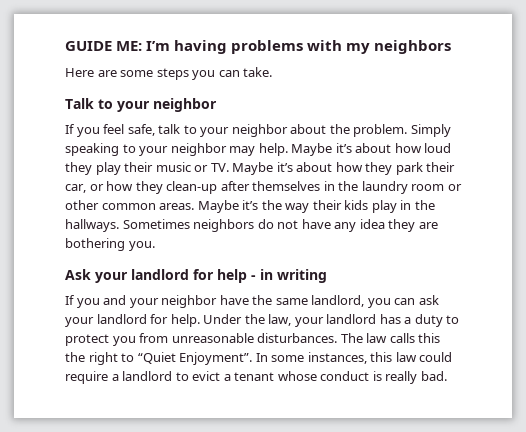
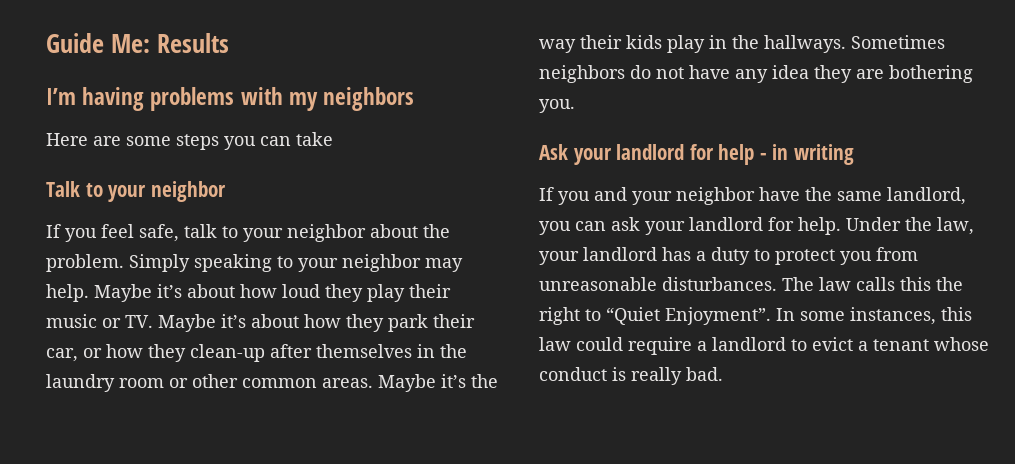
[65,41,143,51] GUIDE ME: -> [46,33,229,53] Guide Me: Results //
[243,67,273,77] take. -> [296,132,333,146] take

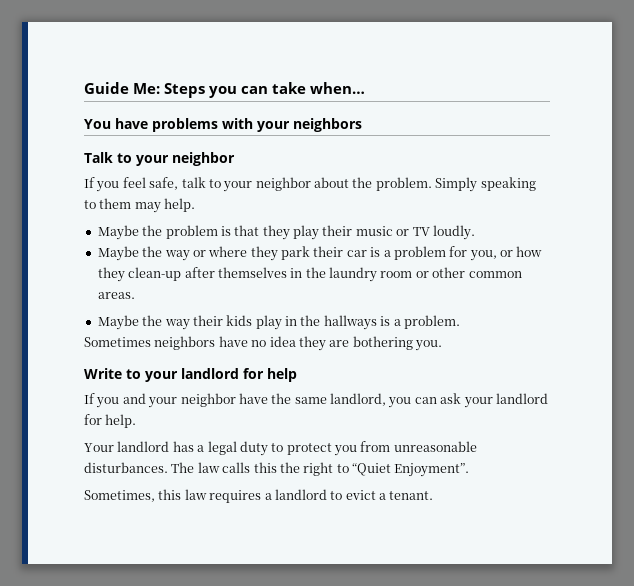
[156,33,229,53] [46,87,415,111] [46,132,333,150] Results // I’m having problems with my neighbors // Here are some steps you can take -> [164,82,366,98] [84,118,362,132] Steps you can take when… // You have problems with your neighbors
[298,254,421,272] your neighbor -> [99,198,132,209] them
[94,284,320,302] Maybe it’s about how loud -> [97,225,260,240] // Maybe the problem is that
[125,314,475,332] [46,348,78,362] TV. Maybe it’s about how they park their car, -> [412,225,475,240] [97,246,497,261] TV loudly. // Maybe the way or where they park their car is a problem for you,
[378,374,466,392] Maybe it’s -> [97,315,139,330] // Maybe
[764,35,945,53] [539,65,768,83] hallways. Sometimes neighbors do not have any -> [323,315,460,330] [84,336,267,350] hallways is a problem. // Sometimes neighbors have no
[539,144,568,160] Ask -> [84,368,141,379] Write to
[759,144,854,165] - in writing -> (297, 375) none
[846,217,974,235] [539,251,579,265] Under the law, your -> [84,443,114,452] // Your
(706, 256) none -> [207,441,237,455] legal
[776,307,972,325] [539,337,692,355] In some instances, this law could require -> [84,489,262,503] // Sometimes, this law requires
[873,337,989,351] [539,367,723,385] tenant whose conduct is really bad. -> [389,491,434,500] tenant.

